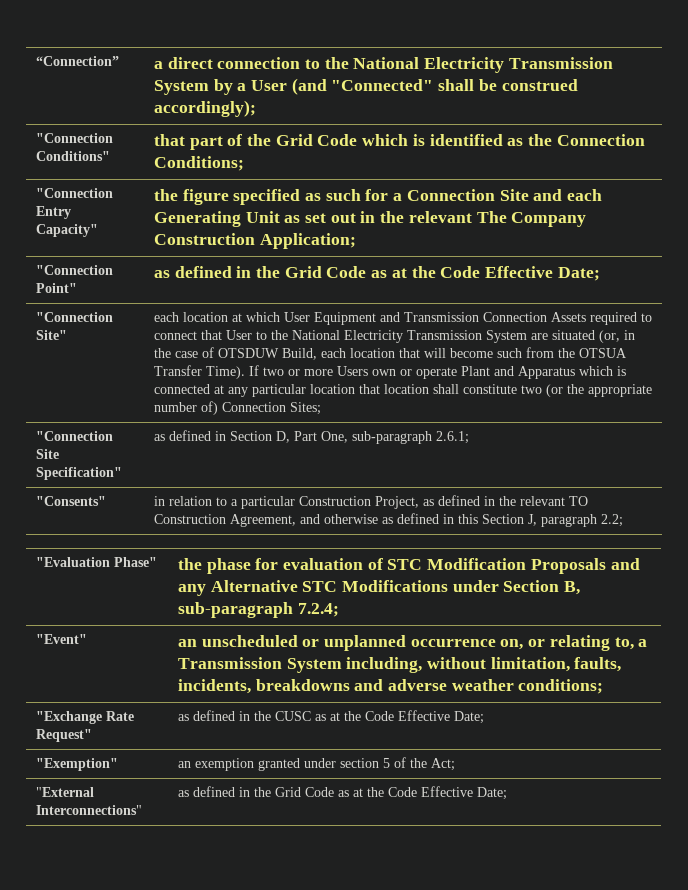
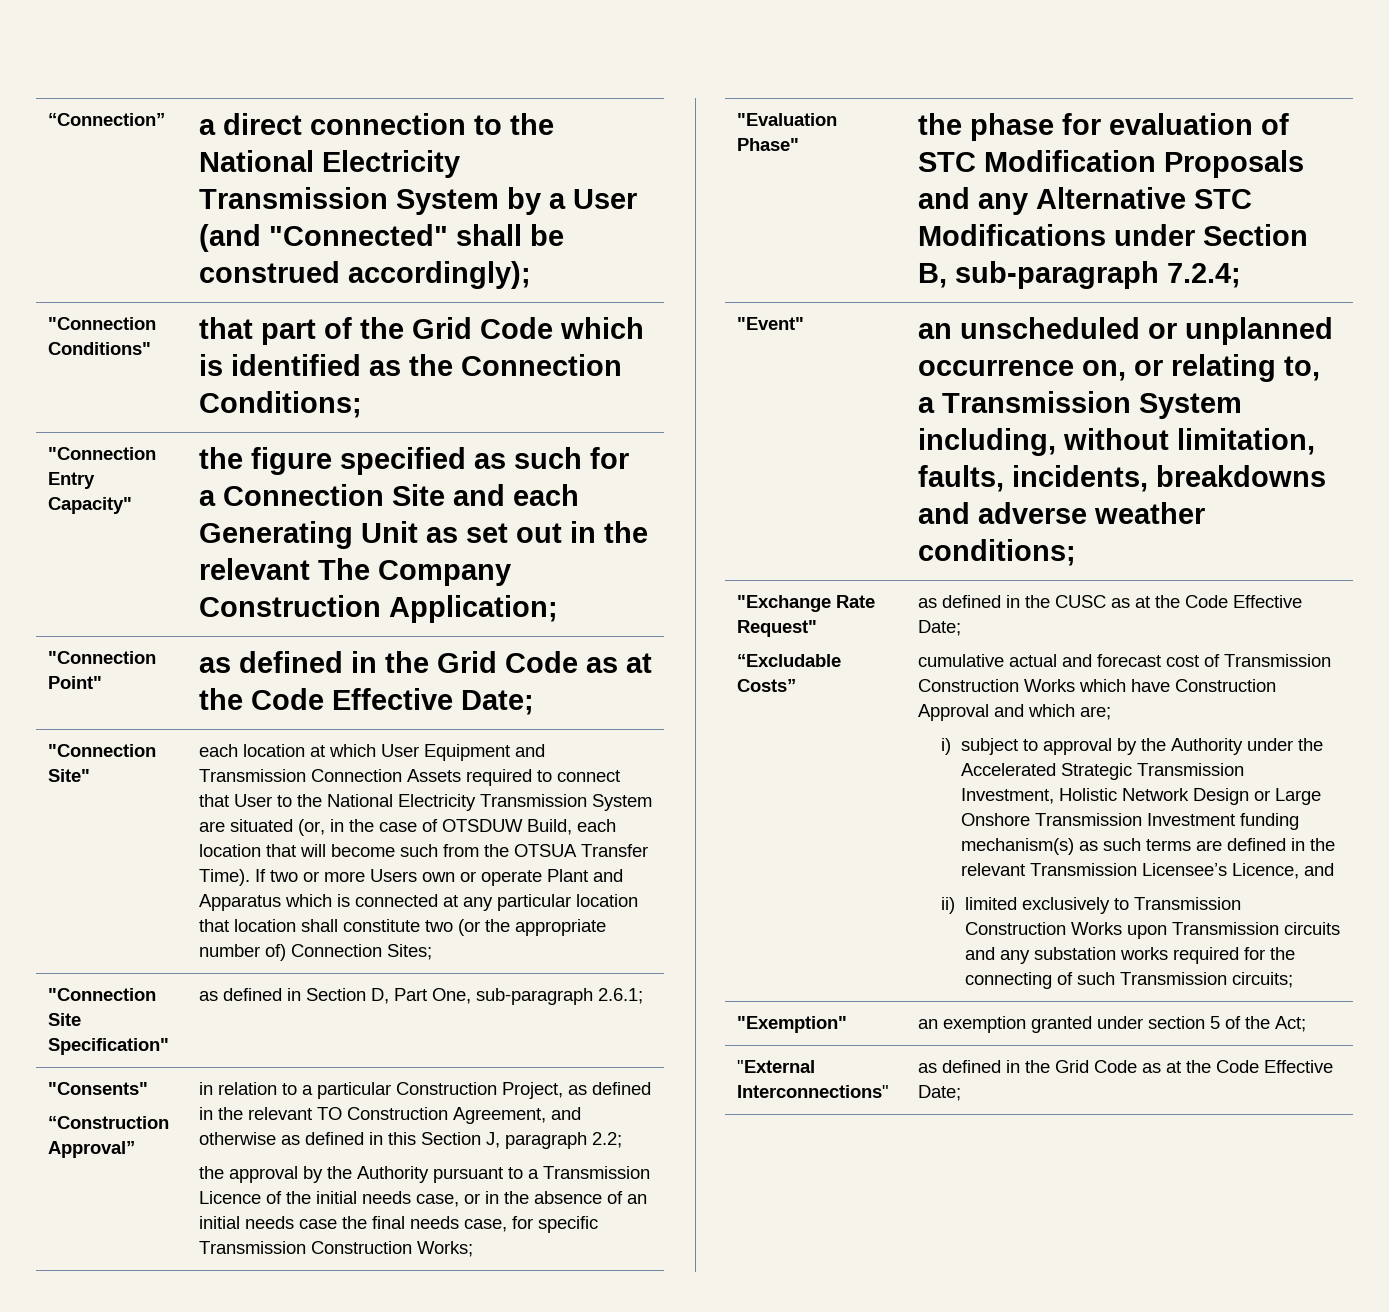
(106, 501) none -> [47,1116,169,1129] [47,1141,135,1158] // “Construction Approval”
(623, 520) none -> [198,1166,650,1183] [198,1191,647,1207] [198,1216,598,1233] [198,1241,473,1257] // the approval by the Authority pursuant to a Transmission Licence of the initial needs case, or in the absence of an initial needs case the final needs case, for specific Transmission Construction Works;
(92, 735) none -> [736,654,841,667] [736,679,796,692] // “Excludable Costs”
(484, 717) none -> [917,654,1331,667] [917,679,1276,692] [917,704,1111,721] [941,738,1323,755] [960,763,1244,780] [960,788,1321,805] [960,813,1299,830] [960,838,1335,855] [960,863,1334,879] [941,897,1241,914] [964,922,1340,939] [964,947,1295,964] [964,972,1293,989] // cumulative actual and forecast cost of Transmission Construction Works which have Construction Approval and which are; // i) subject to approval by the Authority under the Accelerated Strategic Transmission Investment, Holistic Network Design or Large Onshore Transmission Investment funding mechanism(s) as such terms are defined in the relevant Transmission Licensee’s Licence, and // ii) limited exclusively to Transmission Construction Works upon Transmission circuits and any substation works required for the connecting of such Transmission circuits;

